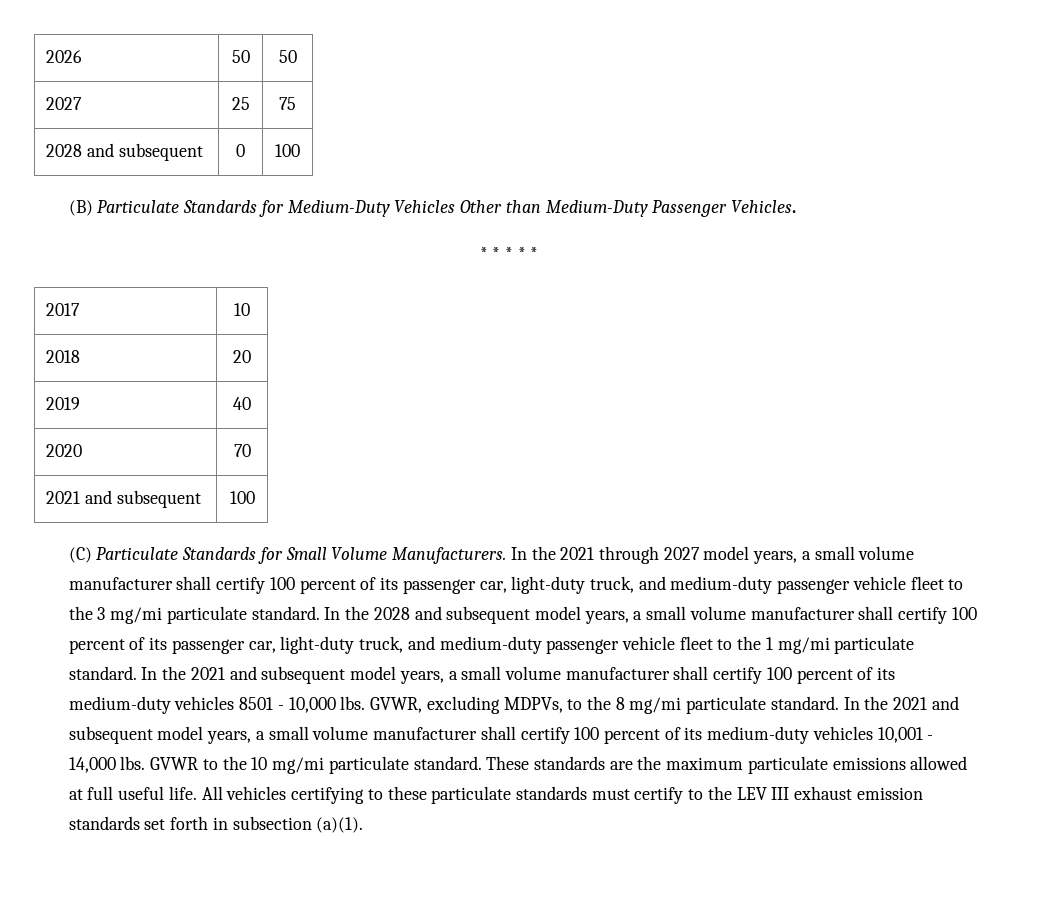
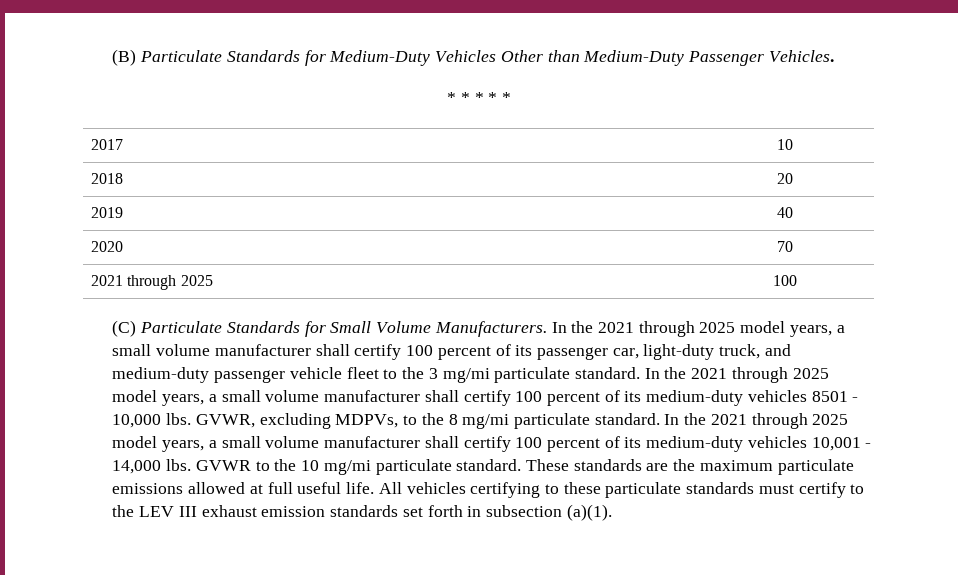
[46,50,83,63] [231,50,250,63] [278,50,297,63] [46,97,83,110] [231,97,250,110] [279,97,296,110] [46,143,203,161] [236,144,245,157] [275,144,300,157] 2026 | 50 | 50 // 2027 | 25 | 75 // 2028 and subsequent | 0 | 100 // -> (112, 57) none
[84,490,201,508] and subsequent -> [127,275,213,290] through 2025
[663,547,700,560] 2027 -> [699,322,736,333] 2025
[373,606,977,624] [68,636,915,654] [68,666,346,684] 2028 and subsequent model years, a small volume manufacturer shall certify 100 percent of its passenger car, light-duty truck, and medium-duty passenger vehicle fleet to the 1 mg/mi particulate standard. In the 2021 and subsequent -> [691,367,829,383] 2021 through 2025
[931,696,959,710] [68,726,153,744] and subsequent -> [751,413,849,429] through 2025

